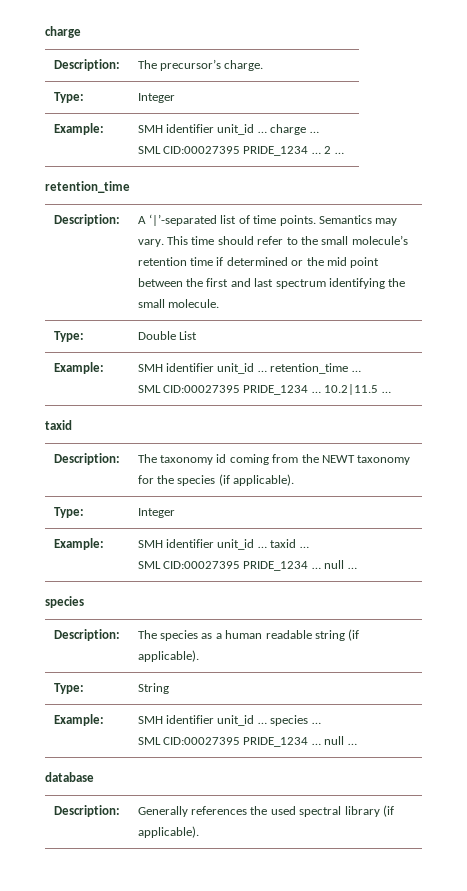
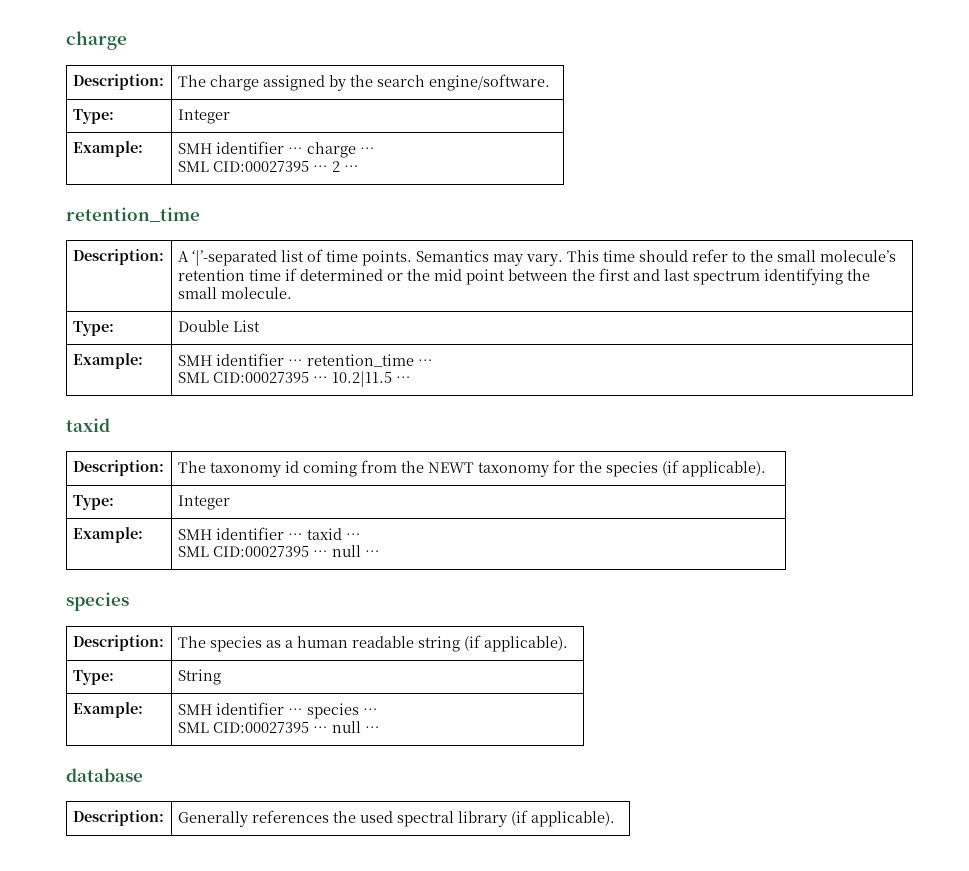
[160,59,264,71] [53,92,84,103] [137,93,175,103] [53,123,104,135] [137,124,255,135] precursor’s charge. // Type: | Integer // Example: | SMH identifier unit_id -> [209,74,550,91] [72,109,114,124] [177,109,230,124] [72,141,143,157] [177,141,284,154] charge assigned by the search engine/software. // Type: | Integer // Example: | SMH identifier
[243,146,309,156] PRIDE_1234 -> (309, 166) none
[217,363,255,374] unit_id -> (284, 359) none
[243,385,309,395] PRIDE_1234 -> (309, 377) none
[217,539,255,550] unit_id -> (284, 533) none
[243,561,309,571] PRIDE_1234 -> (309, 551) none
[217,715,255,726] unit_id -> (284, 708) none
[243,737,309,747] PRIDE_1234 -> (309, 727) none

